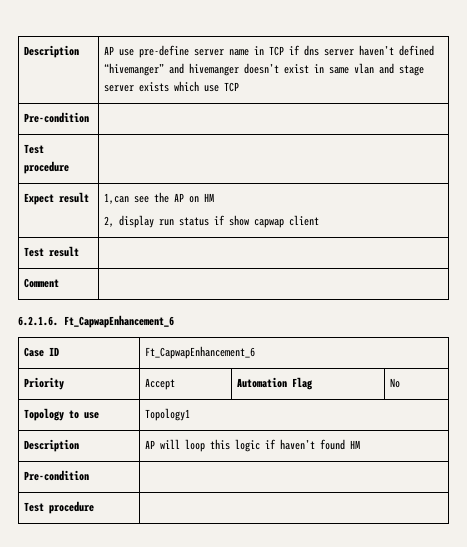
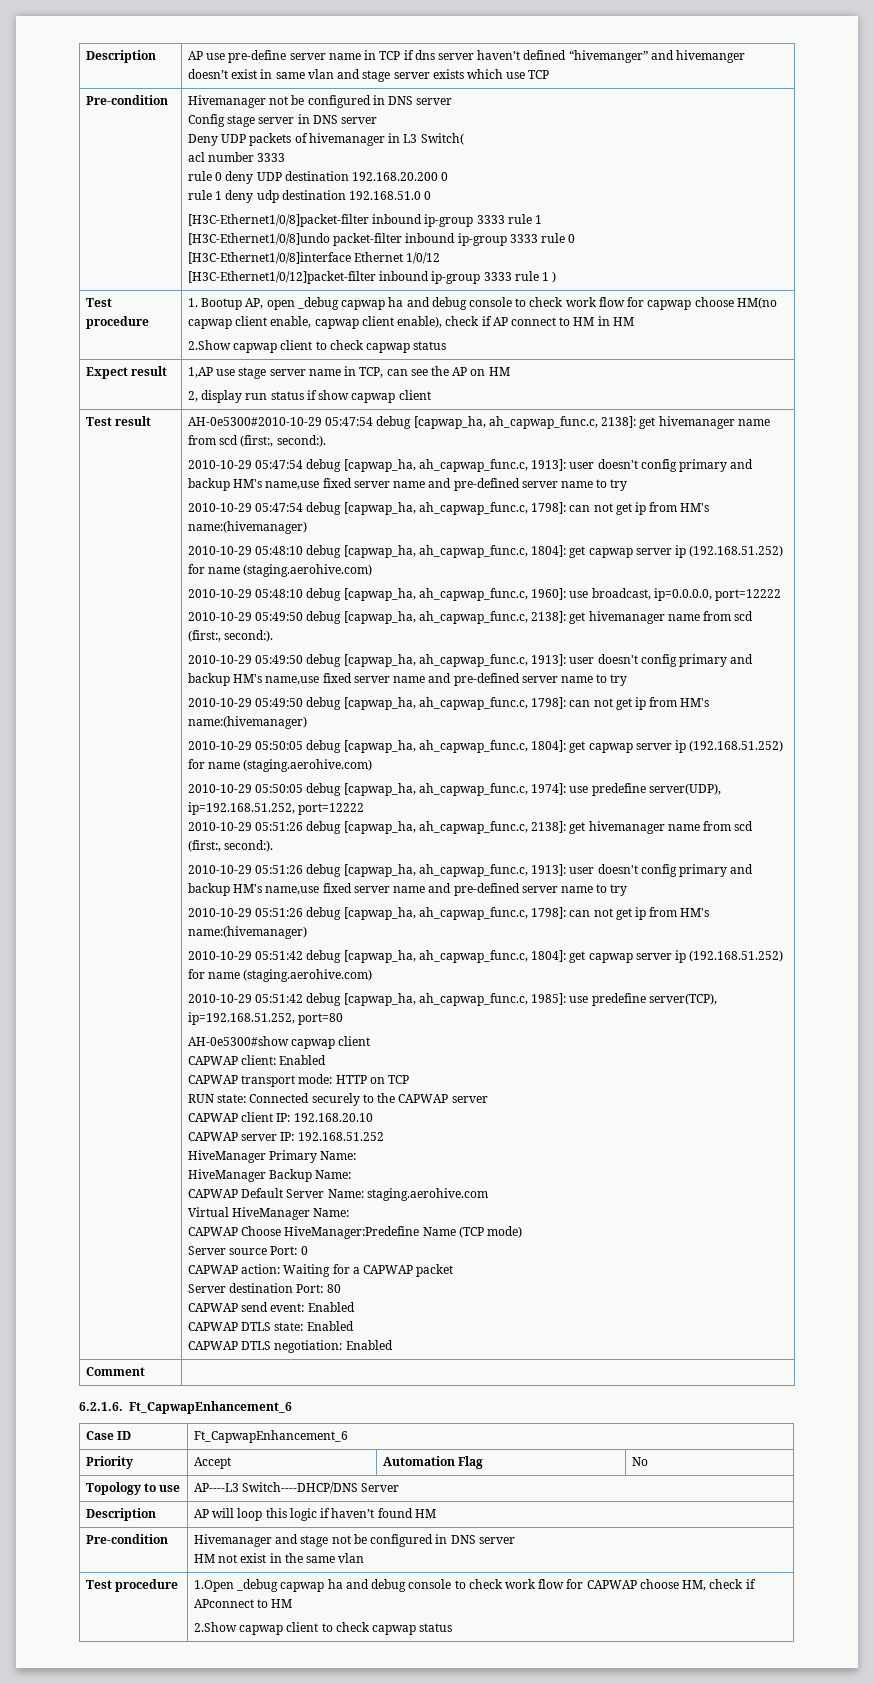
[24,144,45,154] [24,161,70,174] [24,192,90,205] [104,193,130,204] // Test procedure | // Expect result | 1,can -> [187,95,453,108] [187,114,378,127] [187,133,464,146] [187,152,286,162] [187,171,449,184] [187,190,432,203] [187,214,543,227] [187,233,576,246] [187,252,441,264] [187,271,557,284] [85,298,112,307] [85,316,149,329] [187,297,777,310] [187,316,634,329] [187,340,447,353] [85,366,168,379] [187,366,408,379] Hivemanager not be configured in DNS server // Config stage server in DNS server // Deny UDP packets of hivemanager in L3 Switch( // acl number 3333 // rule 0 deny UDP destination 192.168.20.200 0 // rule 1 deny udp destination 192.168.51.0 0 // [H3C-Ethernet1/0/8]packet-filter inbound ip-group 3333 rule 1 // [H3C-Ethernet1/0/8]undo packet-filter inbound ip-group 3333 rule 0 // [H3C-Ethernet1/0/8]interface Ethernet 1/0/12 // [H3C-Ethernet1/0/12]packet-filter inbound ip-group 3333 rule 1 ) // Test procedure | 1. Bootup AP, open _debug capwap ha and debug console to check work flow for capwap choose HM(no capwap client enable, capwap client enable), check if AP connect to HM in HM // 2.Show capwap client to check capwap status // Expect result | 1,AP use stage server name in TCP, can
(80, 251) none -> [187,416,770,429] [187,435,326,447] [187,459,754,472] [187,478,628,491] [187,502,710,515] [187,521,307,534] [187,545,784,558] [187,564,373,577] [187,588,781,601] [187,611,754,624] [187,630,274,642] [187,654,754,667] [187,673,628,686] [187,697,710,710] [187,716,307,729] [187,740,784,753] [187,759,373,772] [187,783,721,796] [187,802,365,815] [187,821,754,834] [187,840,274,852] [187,864,754,877] [187,883,628,896] [187,907,710,920] [187,926,307,939] [187,950,784,963] [187,969,373,982] [187,993,717,1006] [187,1012,344,1025] [187,1036,371,1049] [187,1055,327,1065] [187,1074,410,1087] [187,1093,488,1106] [187,1112,373,1122] [187,1132,384,1141] [187,1150,357,1163] [187,1169,352,1182] [187,1188,488,1201] [187,1207,350,1220] [187,1226,523,1239] [187,1246,308,1255] [187,1264,454,1277] [187,1283,341,1293] [187,1302,355,1312] [187,1321,354,1331] [187,1340,393,1353] AH-0e5300#2010-10-29 05:47:54 debug [capwap_ha, ah_capwap_func.c, 2138]: get hivemanager name from scd (first:, second:). // 2010-10-29 05:47:54 debug [capwap_ha, ah_capwap_func.c, 1913]: user doesn't config primary and backup HM's name,use fixed server name and pre-defined server name to try // 2010-10-29 05:47:54 debug [capwap_ha, ah_capwap_func.c, 1798]: can not get ip from HM's name:(hivemanager) // 2010-10-29 05:48:10 debug [capwap_ha, ah_capwap_func.c, 1804]: get capwap server ip (192.168.51.252) for name (staging.aerohive.com) // 2010-10-29 05:48:10 debug [capwap_ha, ah_capwap_func.c, 1960]: use broadcast, ip=0.0.0.0, port=12222 // 2010-10-29 05:49:50 debug [capwap_ha, ah_capwap_func.c, 2138]: get hivemanager name from scd (first:, second:). // 2010-10-29 05:49:50 debug [capwap_ha, ah_capwap_func.c, 1913]: user doesn't config primary and backup HM's name,use fixed server name and pre-defined server name to try // 2010-10-29 05:49:50 debug [capwap_ha, ah_capwap_func.c, 1798]: can not get ip from HM's name:(hivemanager) // 2010-10-29 05:50:05 debug [capwap_ha, ah_capwap_func.c, 1804]: get capwap server ip (192.168.51.252) for name (staging.aerohive.com) // 2010-10-29 05:50:05 debug [capwap_ha, ah_capwap_func.c, 1974]: use predefine server(UDP), ip=192.168.51.252, port=12222 // 2010-10-29 05:51:26 debug [capwap_ha, ah_capwap_func.c, 2138]: get hivemanager name from scd (first:, second:). // 2010-10-29 05:51:26 debug [capwap_ha, ah_capwap_func.c, 1913]: user doesn't config primary and backup HM's name,use fixed server name and pre-defined server name to try // 2010-10-29 05:51:26 debug [capwap_ha, ah_capwap_func.c, 1798]: can not get ip from HM's name:(hivemanager) // 2010-10-29 05:51:42 debug [capwap_ha, ah_capwap_func.c, 1804]: get capwap server ip (192.168.51.252) for name (staging.aerohive.com) // 2010-10-29 05:51:42 debug [capwap_ha, ah_capwap_func.c, 1985]: use predefine server(TCP), ip=192.168.51.252, port=80 // AH-0e5300#show capwap client // CAPWAP client: Enabled // CAPWAP transport mode: HTTP on TCP // RUN state: Connected securely to the CAPWAP server // CAPWAP client IP: 192.168.20.10 // CAPWAP server IP: 192.168.51.252 // HiveManager Primary Name: // HiveManager Backup Name: // CAPWAP Default Server Name: staging.aerohive.com // Virtual HiveManager Name: // CAPWAP Choose HiveManager:Predefine Name (TCP mode) // Server source Port: 0 // CAPWAP action: Waiting for a CAPWAP packet // Server destination Port: 80 // CAPWAP send event: Enabled // CAPWAP DTLS state: Enabled // CAPWAP DTLS negotiation: Enabled
[145,408,191,421] Topology1 -> [193,1482,400,1494] AP----L3 Switch----DHCP/DNS Server
[24,501,95,514] // Test procedure | -> [193,1534,515,1547] [193,1553,365,1563] [85,1579,179,1592] [193,1579,756,1592] [193,1599,293,1608] [193,1622,453,1635] Hivemanager and stage not be configured in DNS server // HM not exist in the same vlan // Test procedure | 1.Open _debug capwap ha and debug console to check work flow for CAPWAP choose HM, check if APconnect to HM // 2.Show capwap client to check capwap status

